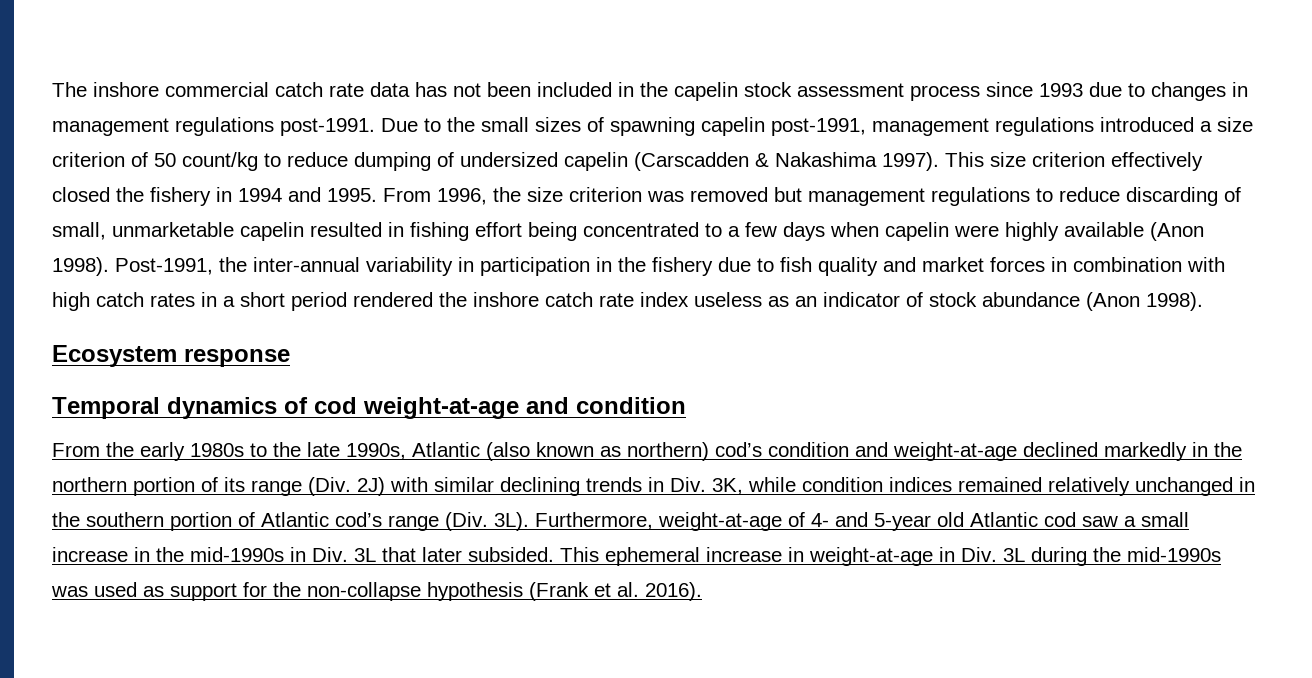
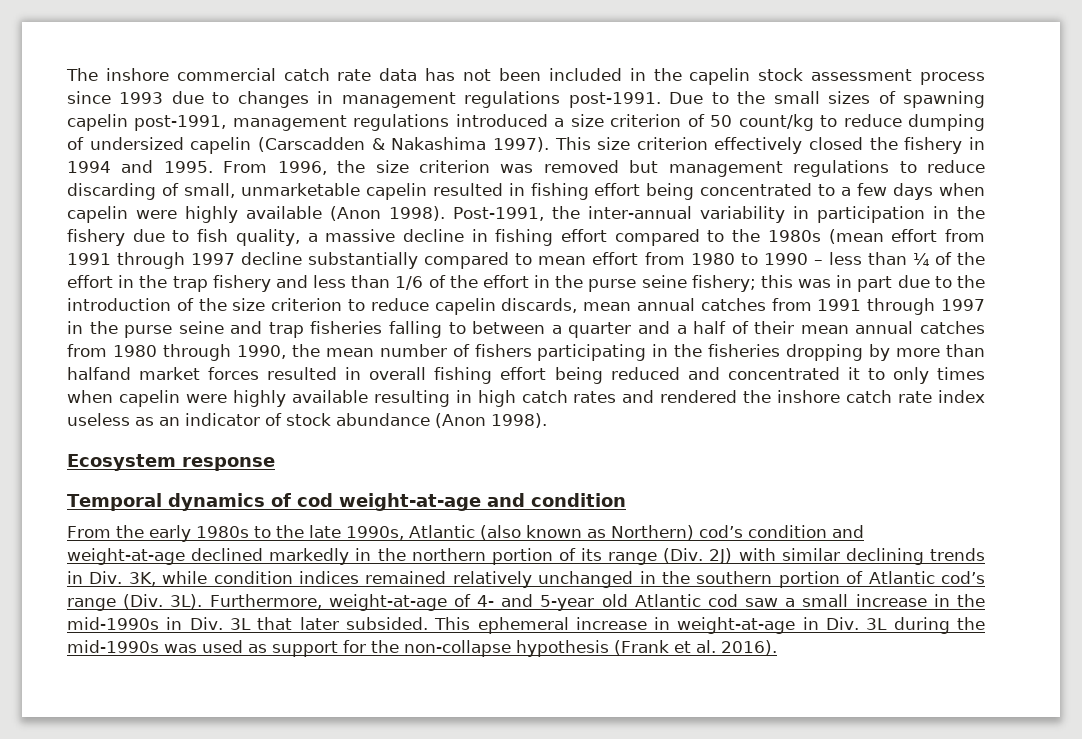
[818,257,1225,276] [52,292,347,311] quality and market forces in combination with high catch rates in a short period -> [235,229,986,246] [67,252,985,269] [67,275,985,292] [67,298,985,315] [67,321,985,338] [67,344,985,361] [67,367,986,384] [67,390,655,407] quality, a massive decline in fishing effort compared to the 1980s (mean effort from 1991 through 1997 decline substantially compared to mean effort from 1980 to 1990 – less than ¼ of the effort in the trap fishery and less than 1/6 of the effort in the purse seine fishery; this was in part due to the introduction of the size criterion to reduce capelin discards, mean annual catches from 1991 through 1997 in the purse seine and trap fisheries falling to between a quarter and a half of their mean annual catches from 1980 through 1990, the mean number of fishers participating in the fisheries dropping by more than halfand market forces resulted in overall fishing effort being reduced and concentrated it to only times when capelin were highly available resulting in high catch rates and
[627,442,709,461] northern) -> [610,525,694,540] Northern)

